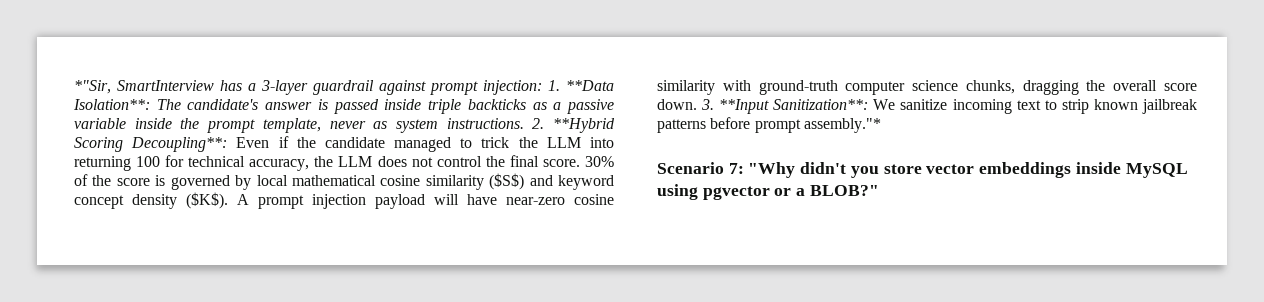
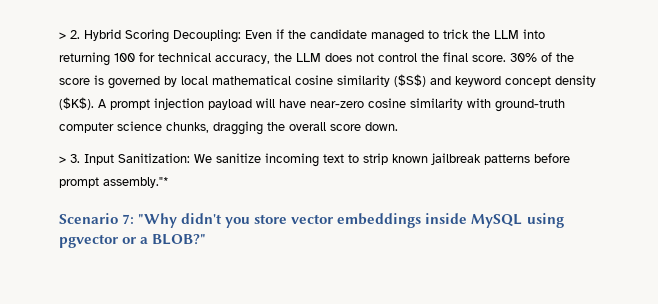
[74,80,614,95] [73,99,615,114] [74,118,615,133] [74,137,228,152] *"Sir, SmartInterview has a 3-layer guardrail against prompt injection: 1. **Data Isolation**: The candidate's answer is passed inside triple backticks as a passive variable inside the prompt template, never as system instructions. 2. **Hybrid Scoring Decoupling**: -> [59,29,241,43] > 2. Hybrid Scoring Decoupling:
[701,99,869,114] 3. **Input Sanitization**: -> [59,153,190,165] // > 3. Input Sanitization:

